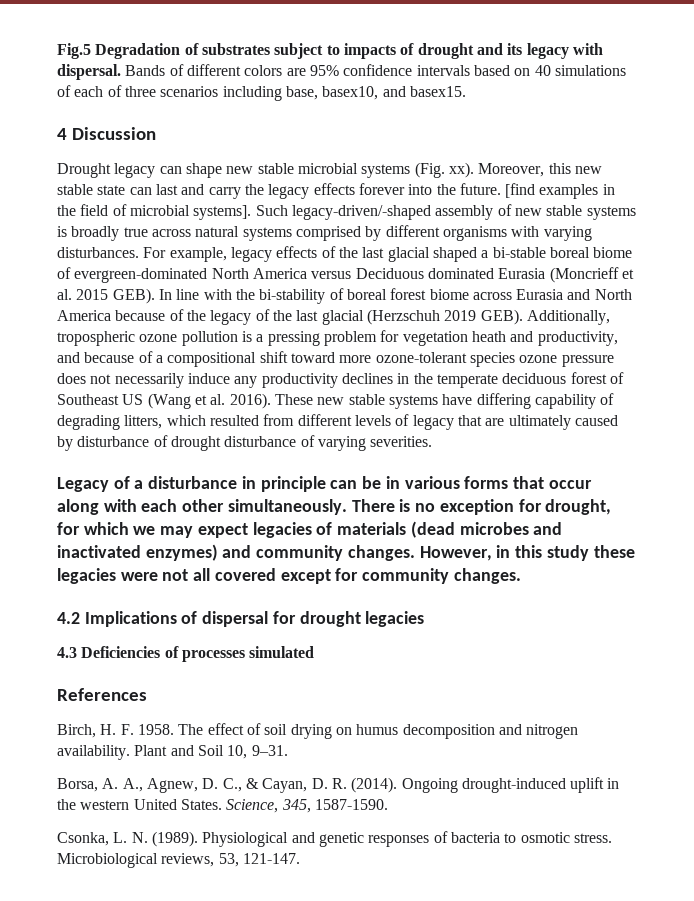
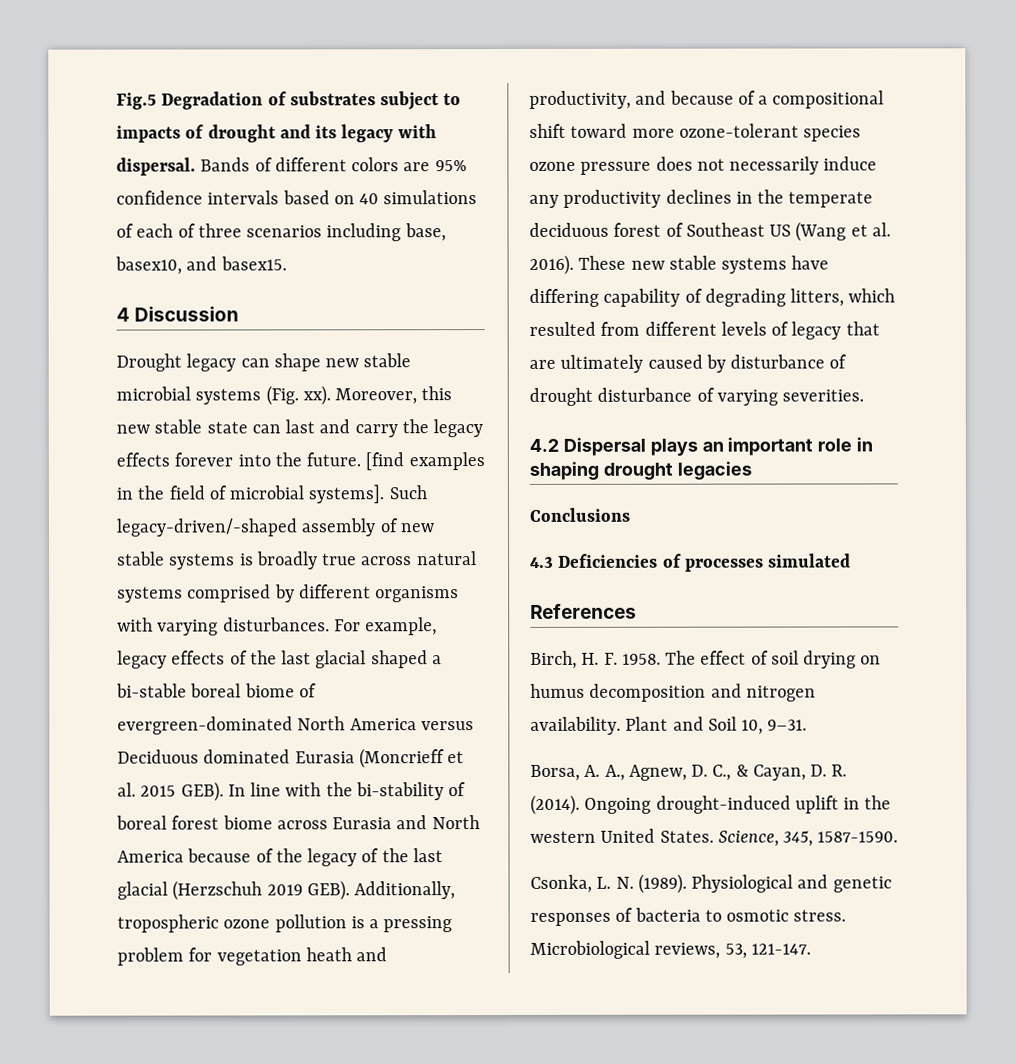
[57,476,592,492] [57,499,612,515] [57,521,563,538] [57,544,635,561] [57,568,521,584] [57,611,296,627] Legacy of a disturbance in principle can be in various forms that occur along with each other simultaneously. There is no exception for drought, for which we may expect legacies of materials (dead microbes and inactivated enzymes) and community changes. However, in this study these legacies were not all covered except for community changes. // 4.2 Implications of dispersal for -> [529,437,874,456] [529,461,599,480] 4.2 Dispersal plays an important role in shaping
(425, 619) none -> [529,507,630,522] // Conclusions

